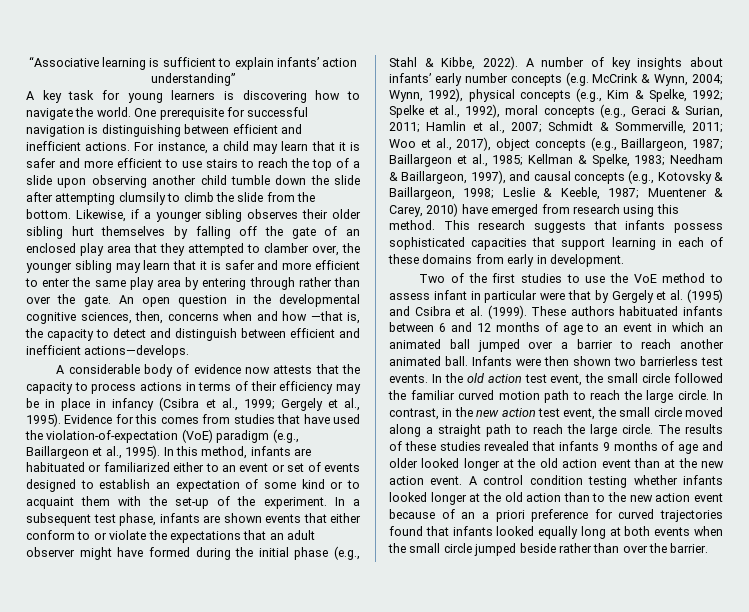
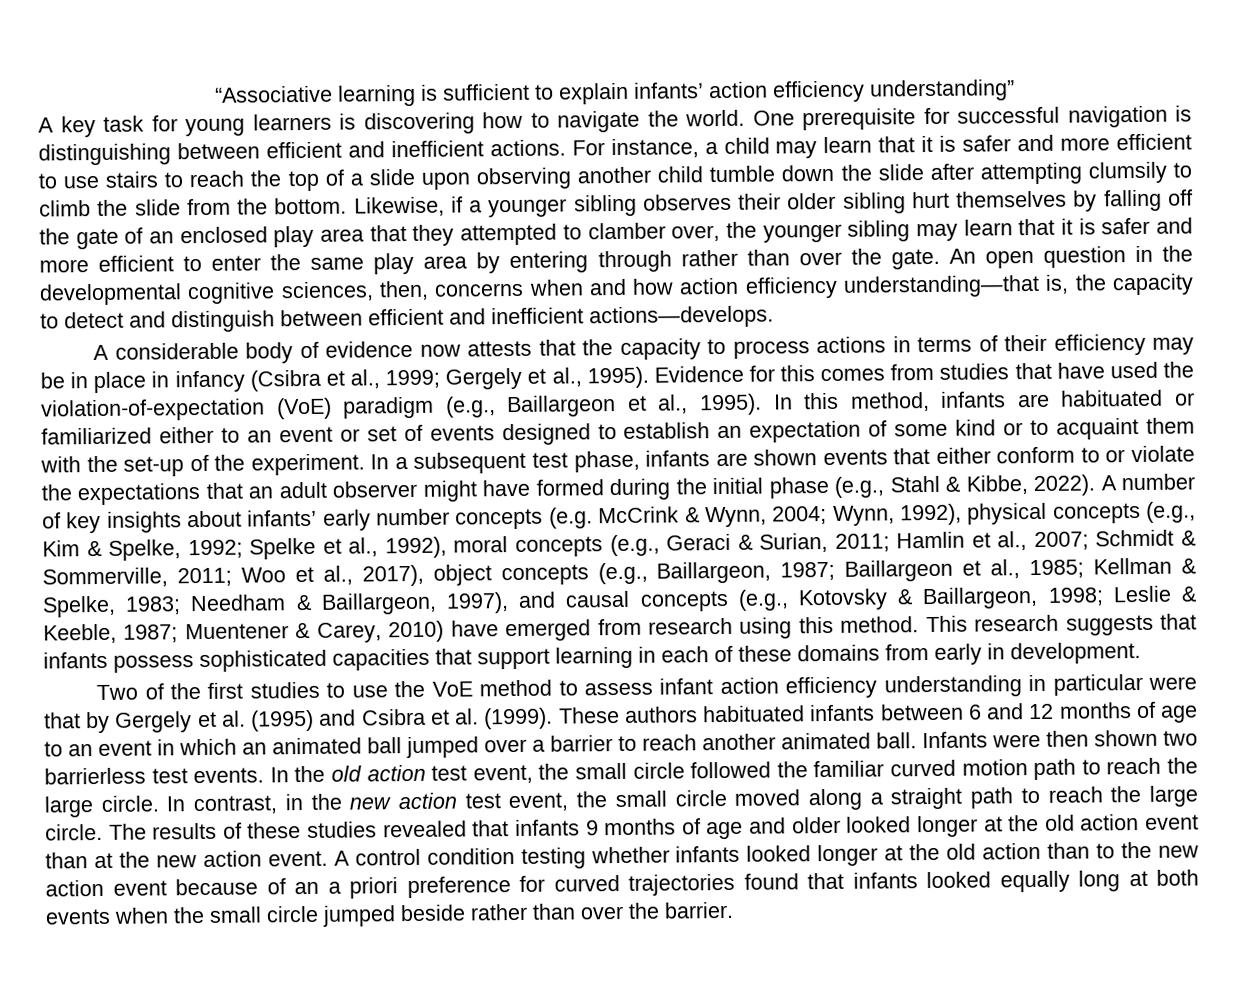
(358, 62) none -> [772,80,865,103] efficiency
[310,311,343,321] —that -> [679,274,1041,299] action efficiency understanding—that
(467, 295) none -> [719,675,1022,699] action efficiency understanding

